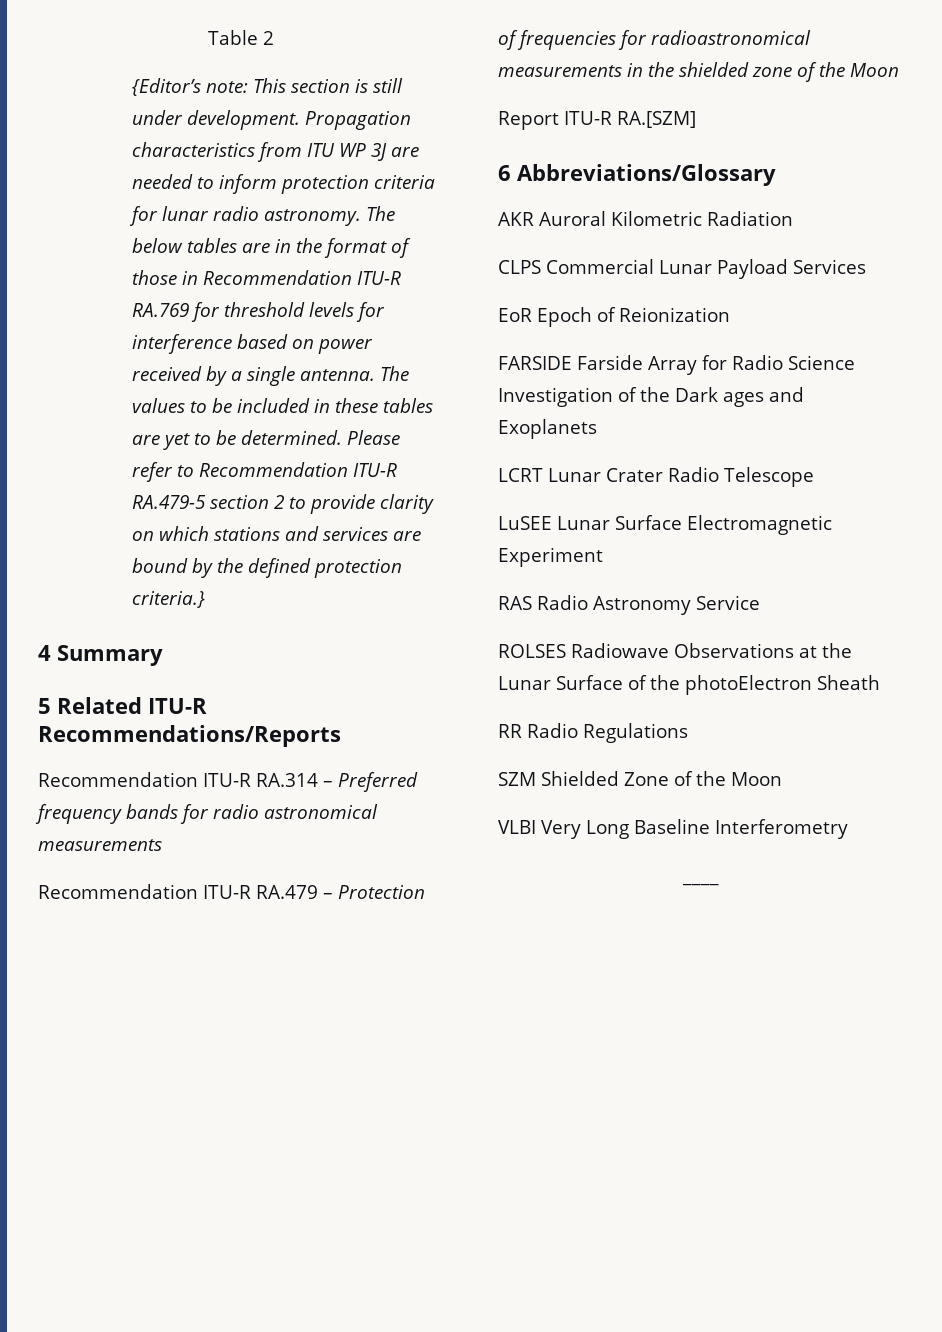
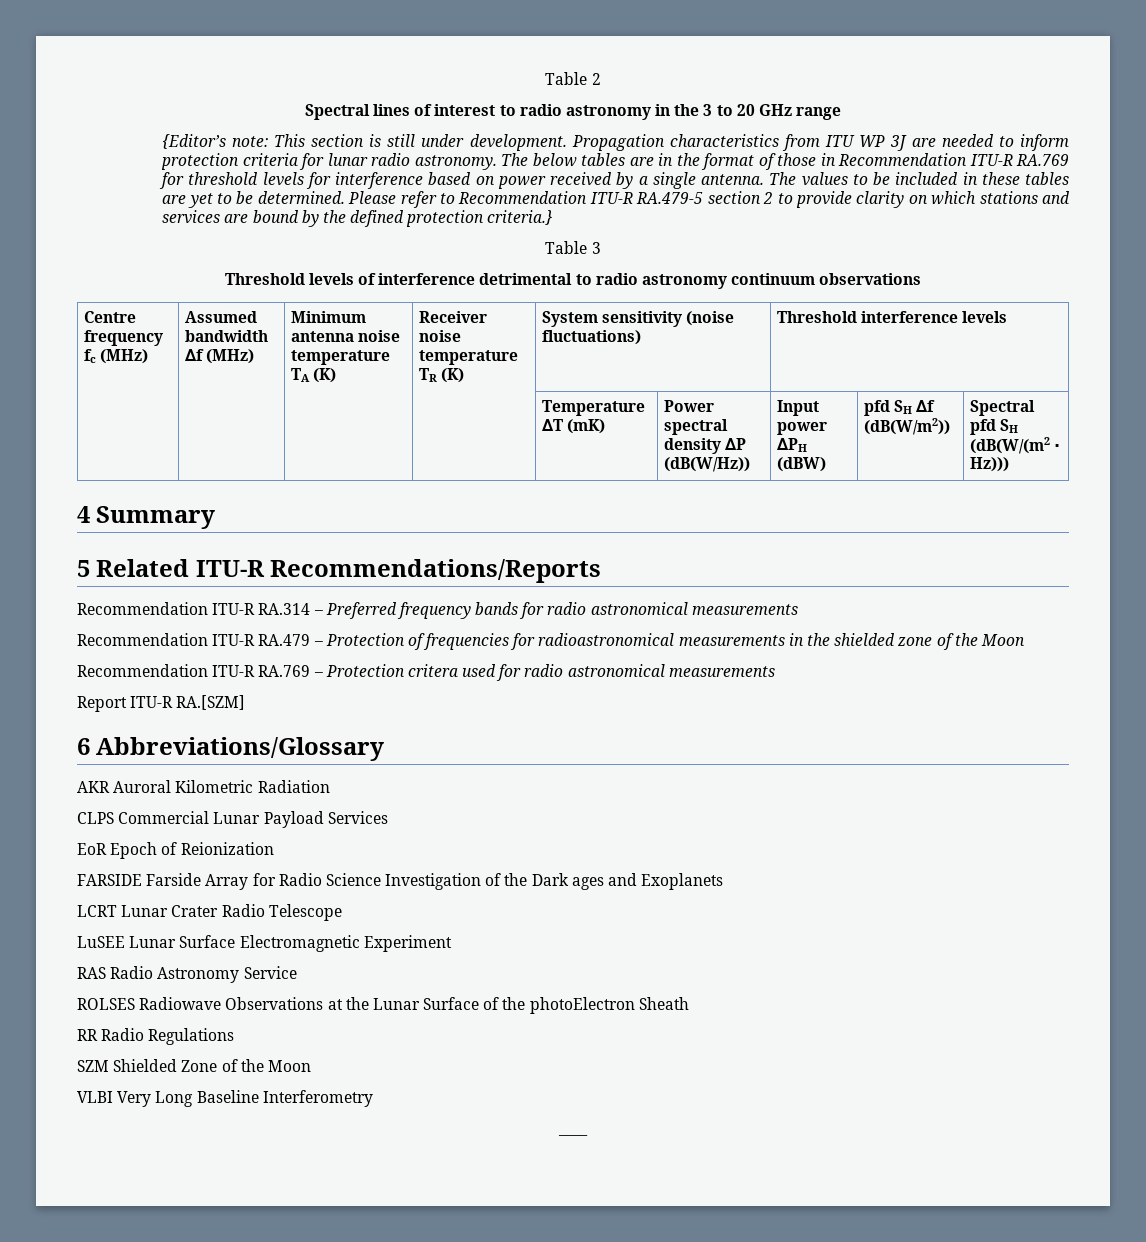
(274, 38) none -> [304,104,842,120] // Spectral lines of interest to radio astronomy in the 3 to 20 GHz range
(206, 599) none -> [545,241,601,254] [224,273,922,289] [84,311,137,323] [84,330,164,346] [84,349,149,364] [185,311,258,323] [185,330,269,342] [185,349,255,364] [291,311,367,323] [291,330,401,342] [291,350,391,365] [291,368,337,383] [419,311,488,323] [419,330,462,342] [419,350,519,365] [419,368,465,383] [542,311,735,327] [542,330,642,345] [777,311,1008,323] [542,400,646,416] [542,419,606,434] [664,400,715,412] [664,419,729,435] [664,438,747,454] [664,457,751,472] [777,400,820,416] [777,422,828,435] [777,438,808,452] [777,457,827,472] [864,400,936,416] [864,418,951,435] [970,400,1036,416] [970,419,1019,435] [970,437,1061,454] [970,457,1010,472] // Table 3 // Threshold levels of interference detrimental to radio astronomy continuum observations // Centre frequency fc (MHz) | Assumed bandwidth ∆f (MHz) | Minimum antenna noise temperature TA (K) | Receiver noise temperature TR (K) | System sensitivity (noise fluctuations) | Threshold interference levels // | | | | Temperature ∆T (mK) | Power spectral density ∆P (dB(W/Hz)) | Input power ∆PH (dBW) | pfd SH ∆f (dB(W/m2)) | Spectral pfd SH (dB(W/(m2 ⋅ Hz)))
(899, 70) none -> [77,664,775,681] // Recommendation ITU-R RA.769 – Protection critera used for radio astronomical measurements

